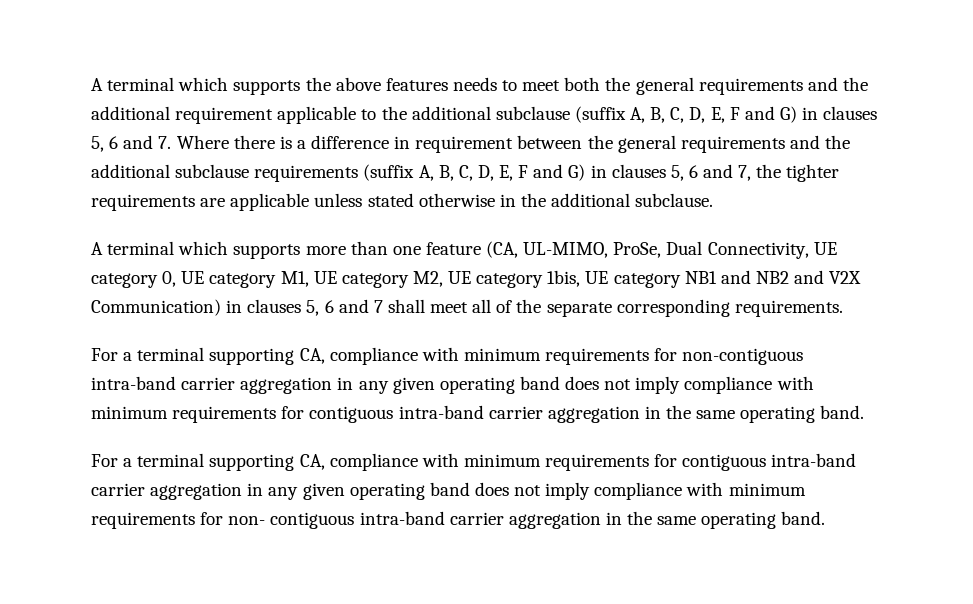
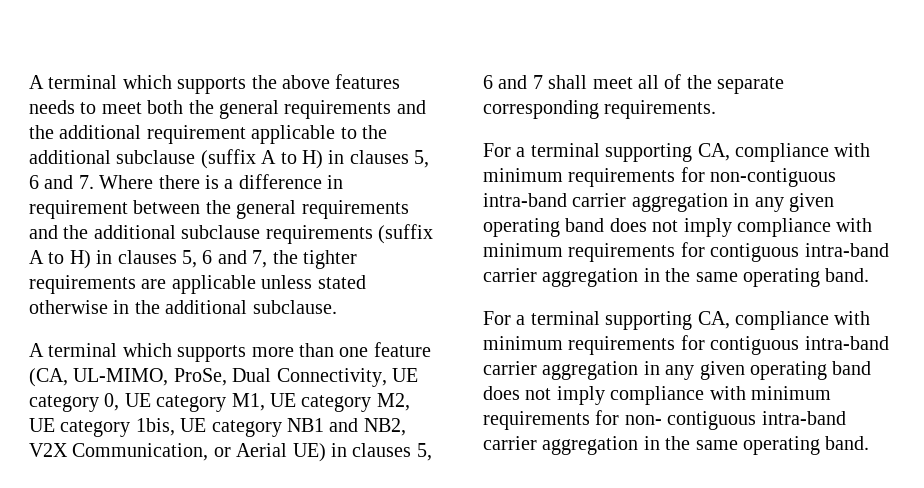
[630,106,797,123] A, B, C, D, E, F and G) -> [261,150,323,169] A to H)
[418,164,586,181] A, B, C, D, E, F and G) -> [29,250,91,269] A to H)
[755,270,862,284] [91,299,221,316] NB2 and V2X Communication) -> [363,418,406,436] [29,443,326,462] NB2, V2X Communication, or Aerial UE)

